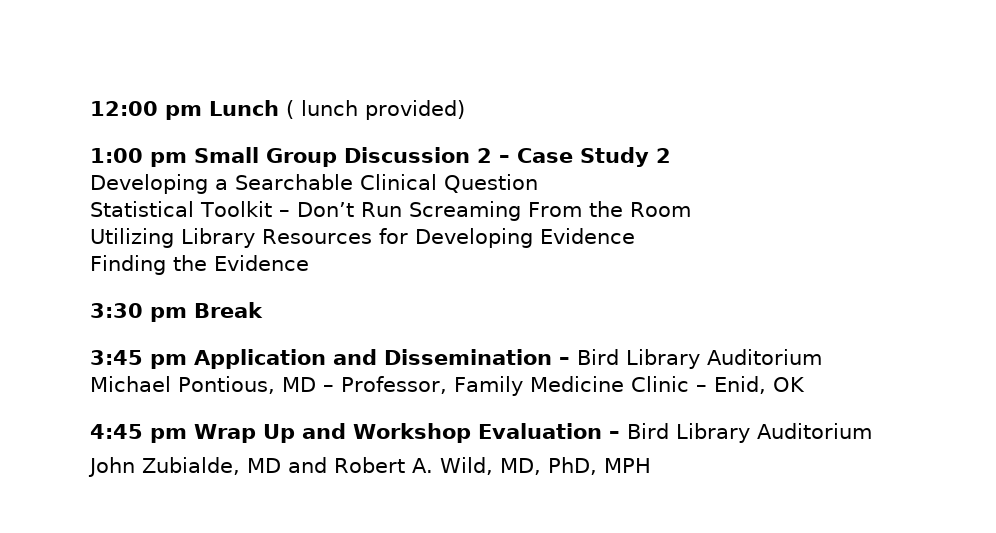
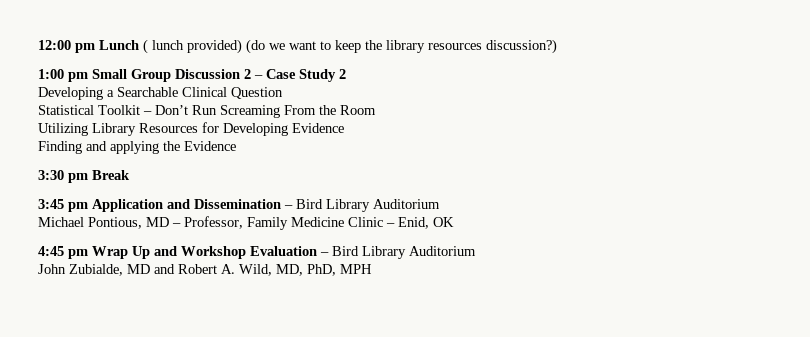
(465, 110) none -> [246,39,557,54] (do we want to keep the library resources discussion?)
(166, 265) none -> [86,141,159,154] and applying

